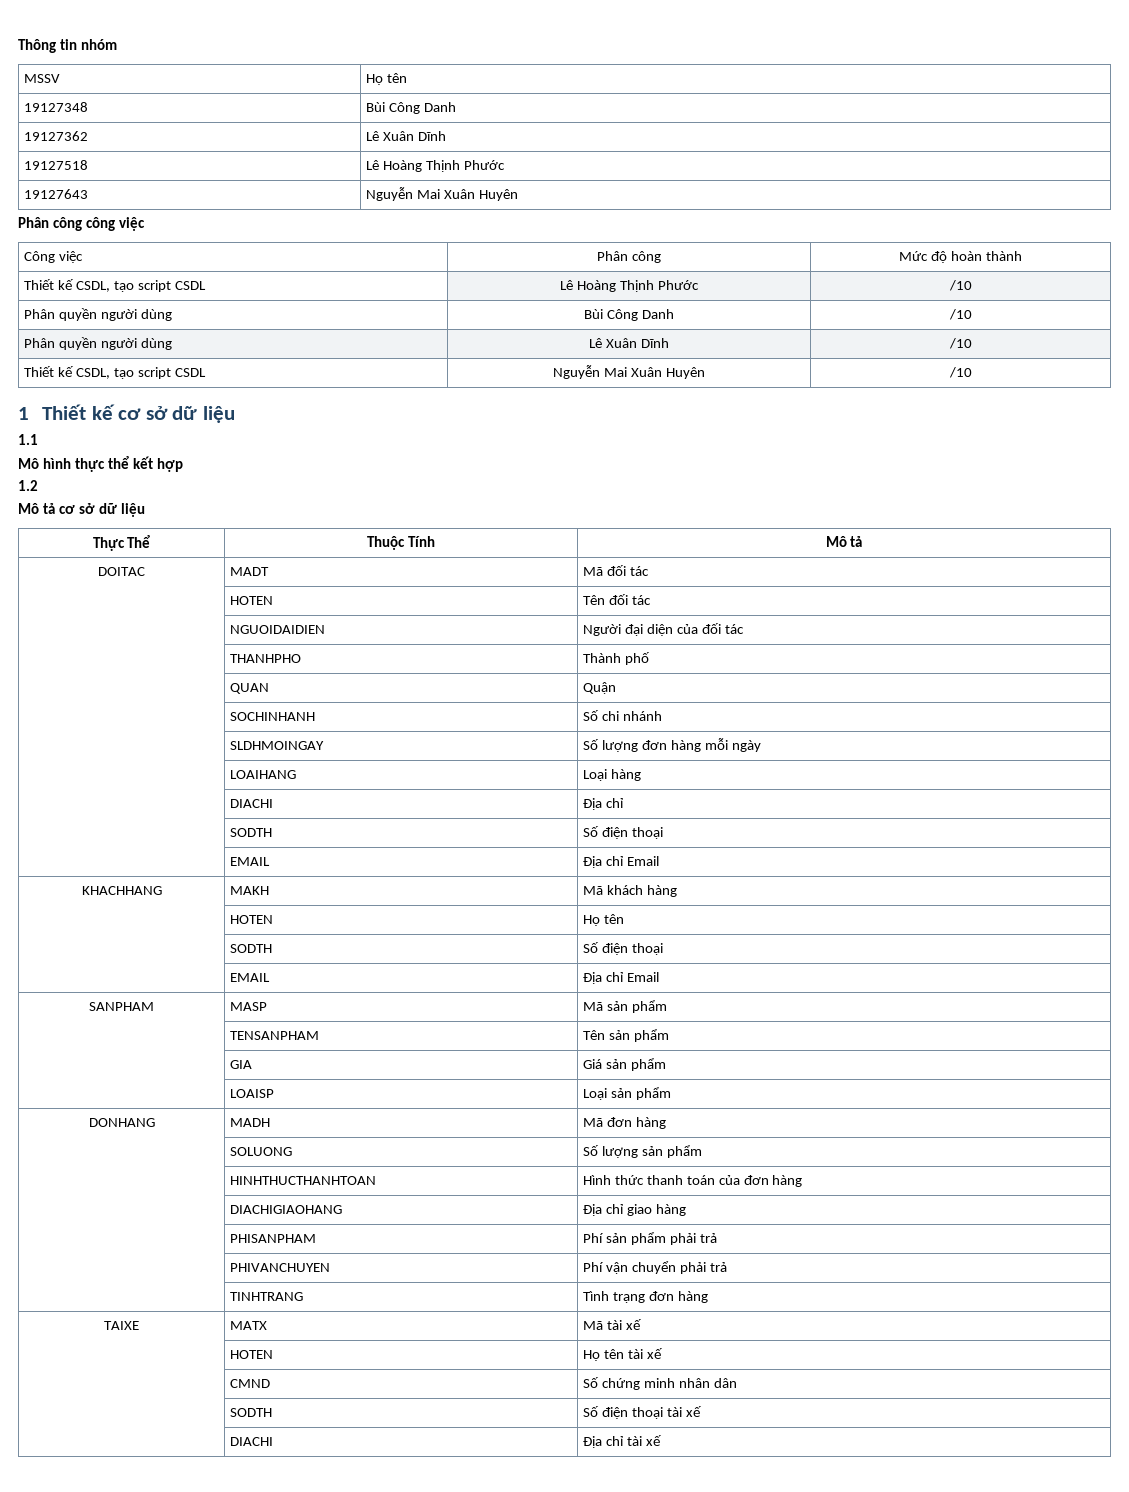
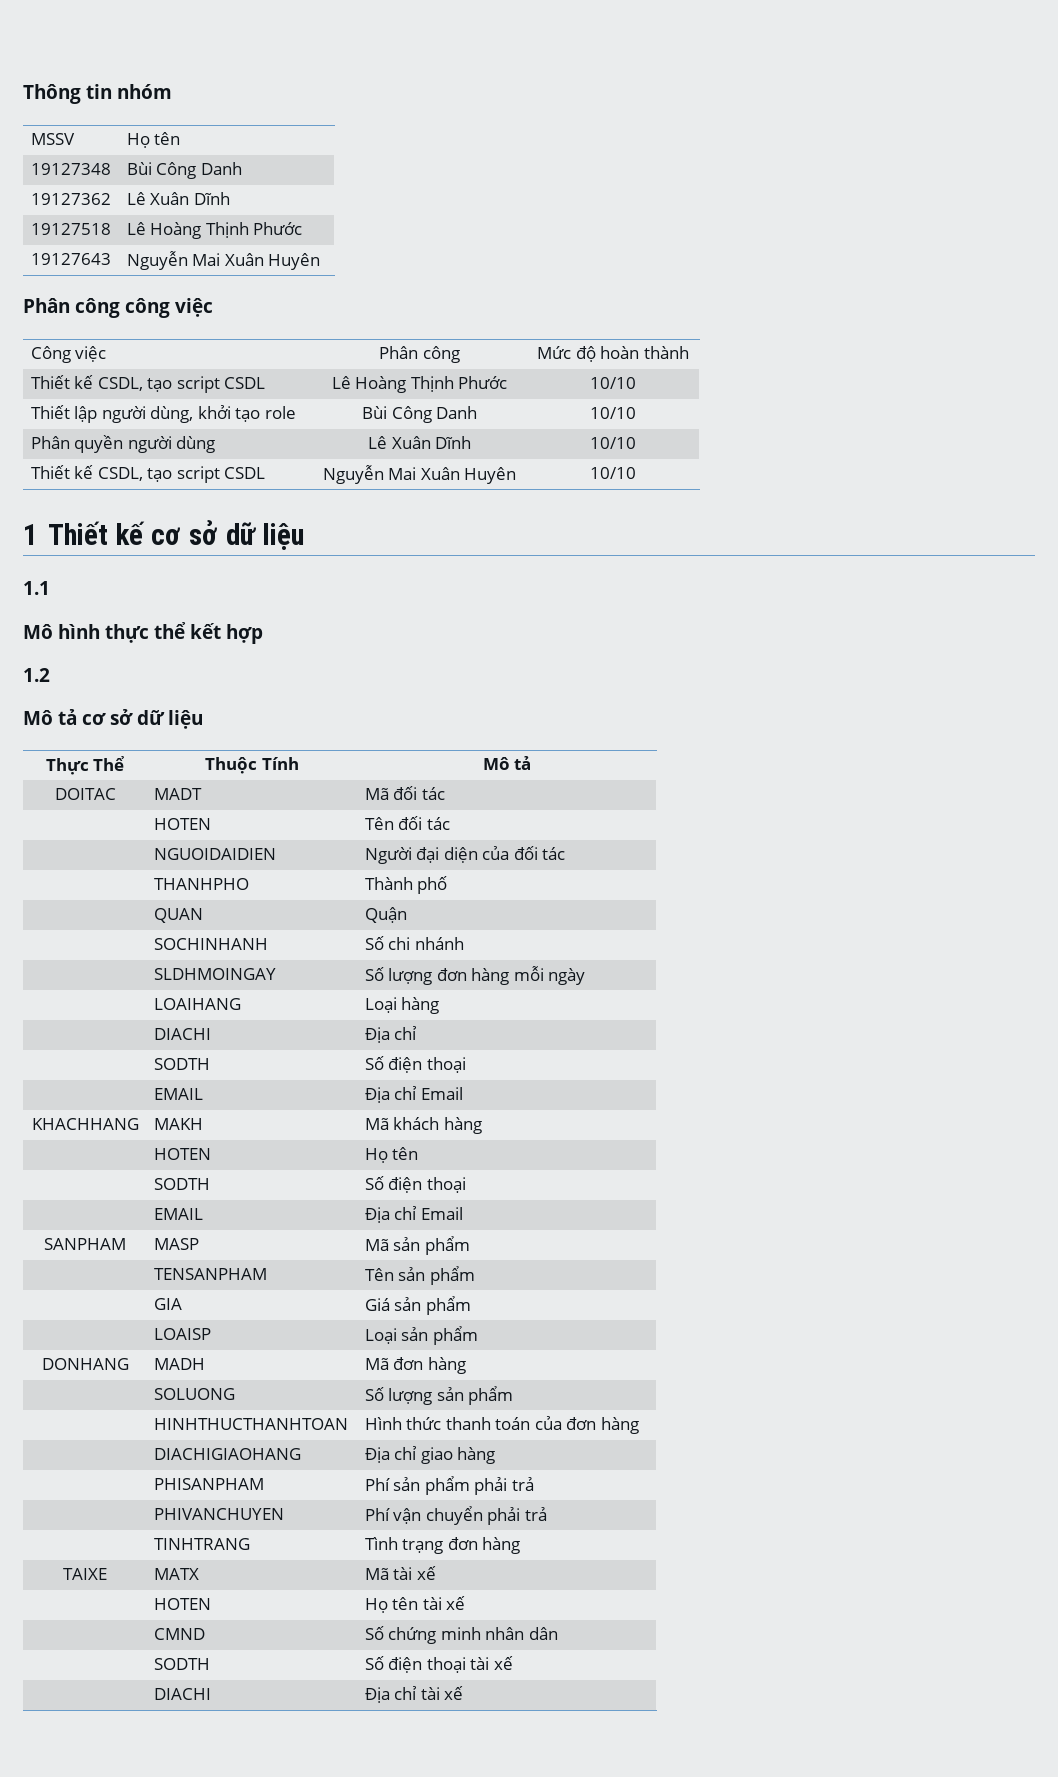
[948,280,972,291] [23,308,172,321] /10 // Phân quyền người dùng -> [590,377,636,389] [30,405,296,423] 10/10 // Thiết lập người dùng, khởi tạo role
[948,309,972,320] /10 -> [590,407,636,419] 10/10
[948,338,972,349] /10 -> [590,437,636,449] 10/10
[948,367,972,378] /10 -> [590,467,636,479] 10/10

